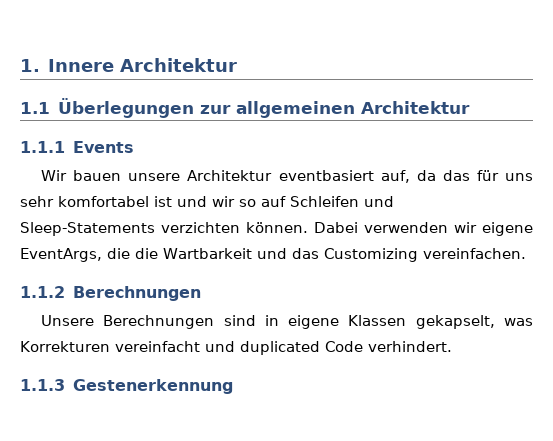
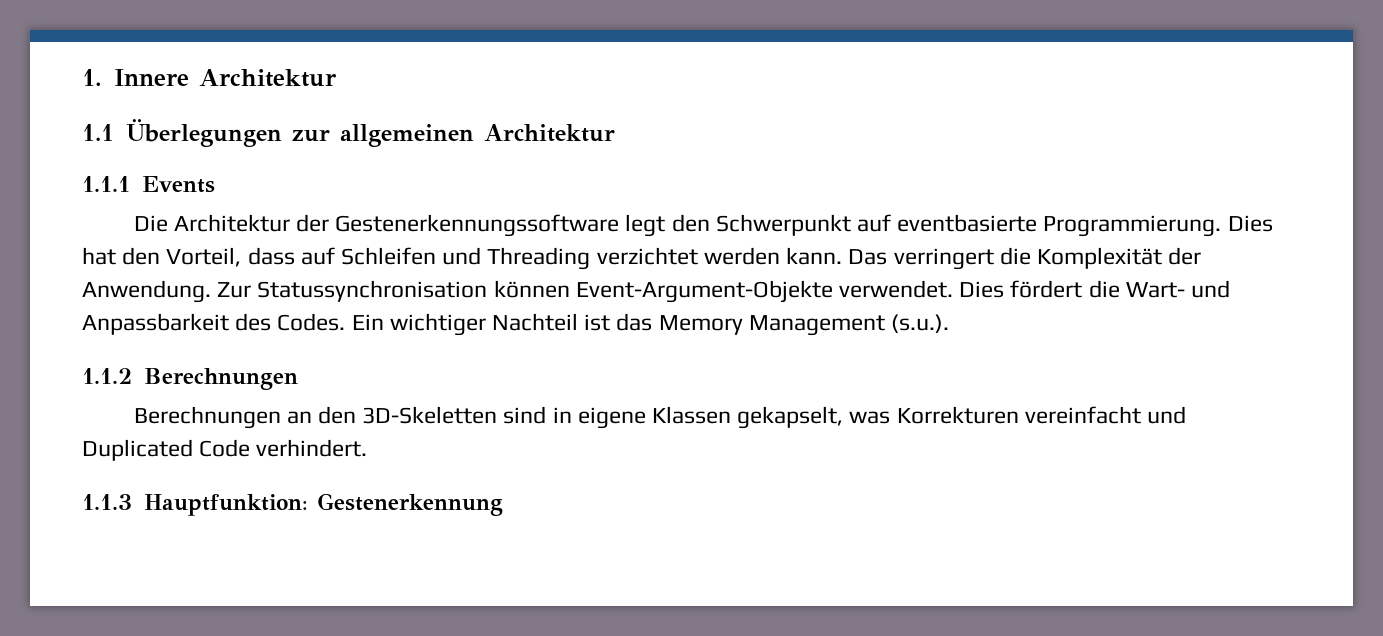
[41,170,533,183] [20,196,394,207] [20,222,533,236] [20,248,526,262] [20,286,201,301] [41,315,215,329] Wir bauen unsere Architektur eventbasiert auf, da das für uns sehr komfortabel ist und wir so auf Schleifen und Sleep-Statements verzichten können. Dabei verwenden wir eigene EventArgs, die die Wartbarkeit und das Customizing vereinfachen. // 1.1.2 Berechnungen // Unsere Berechnungen -> [133,214,1273,237] [82,247,1202,270] [82,280,1231,303] [82,313,950,336] [82,368,298,390] [133,406,498,429] Die Architektur der Gestenerkennungssoftware legt den Schwerpunkt auf eventbasierte Programmierung. Dies hat den Vorteil, dass auf Schleifen und Threading verzichtet werden kann. Das verringert die Komplexität der Anwendung. Zur Statussynchronisation können Event-Argument-Objekte verwendet. Dies fördert die Wart- und Anpassbarkeit des Codes. Ein wichtiger Nachteil ist das Memory Management (s.u.). // 1.1.2 Berechnungen // Berechnungen an den 3D-Skeletten
[240,341,320,355] duplicated -> [82,439,193,461] Duplicated
(65, 385) none -> [143,494,308,516] Hauptfunktion:

